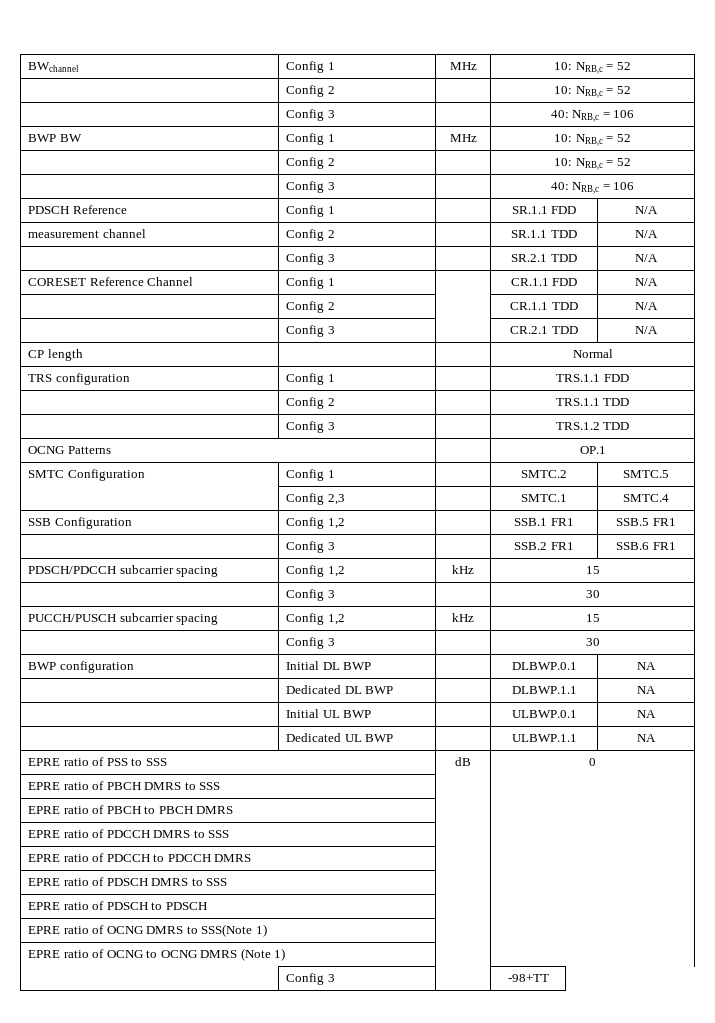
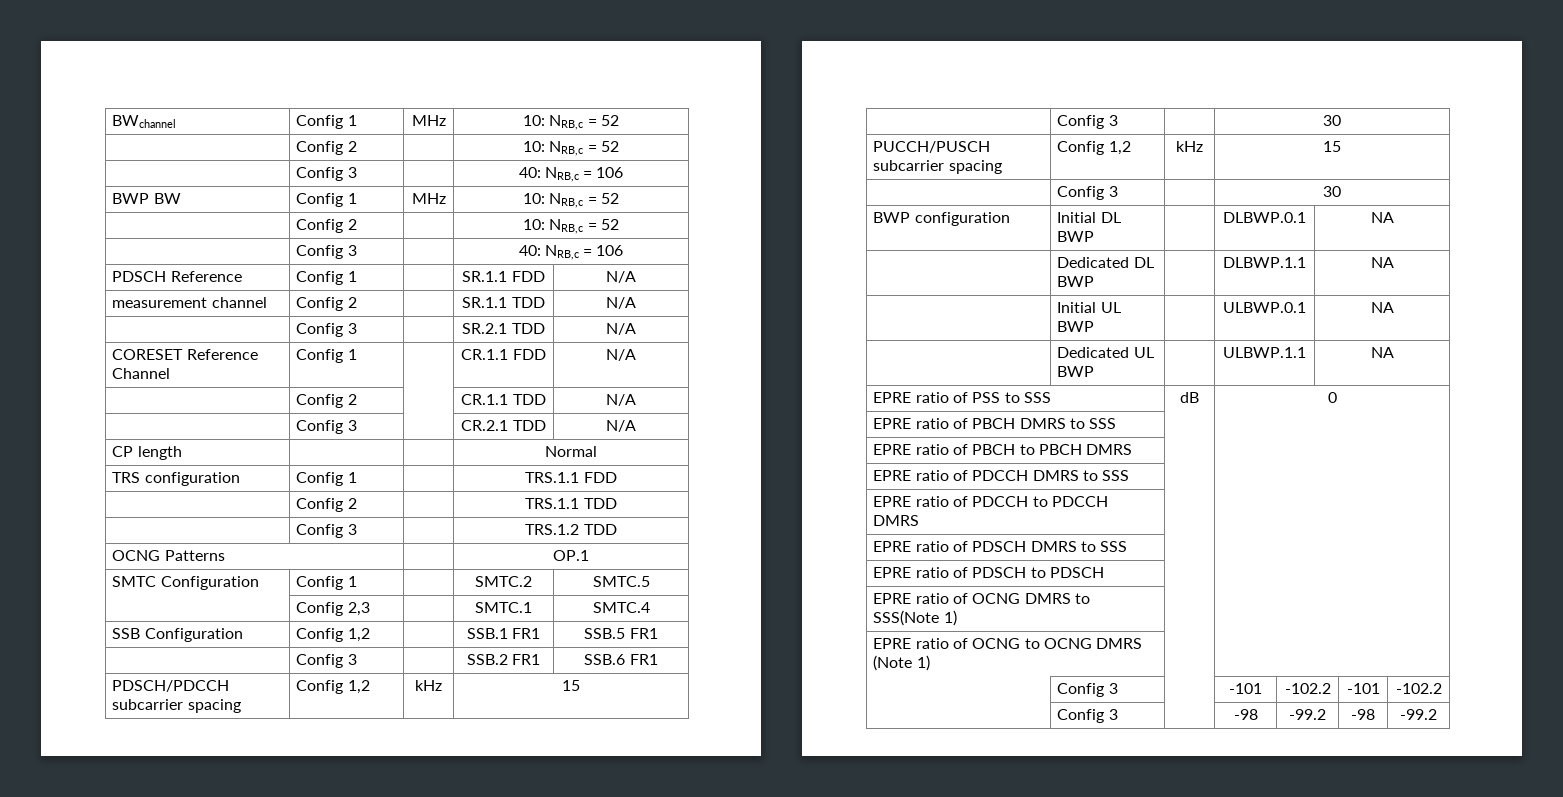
[507,974,549,982] -98+TT -> [1229,683,1262,694] [1284,683,1331,694] [1346,683,1380,694] [1395,683,1442,694] [1057,709,1118,723] [1233,709,1258,720] [1289,709,1326,720] [1351,709,1375,720] [1400,709,1437,720] -101 | -102.2 | -101 | -102.2 // | Config 3 | | -98 | -99.2 | -98 | -99.2

